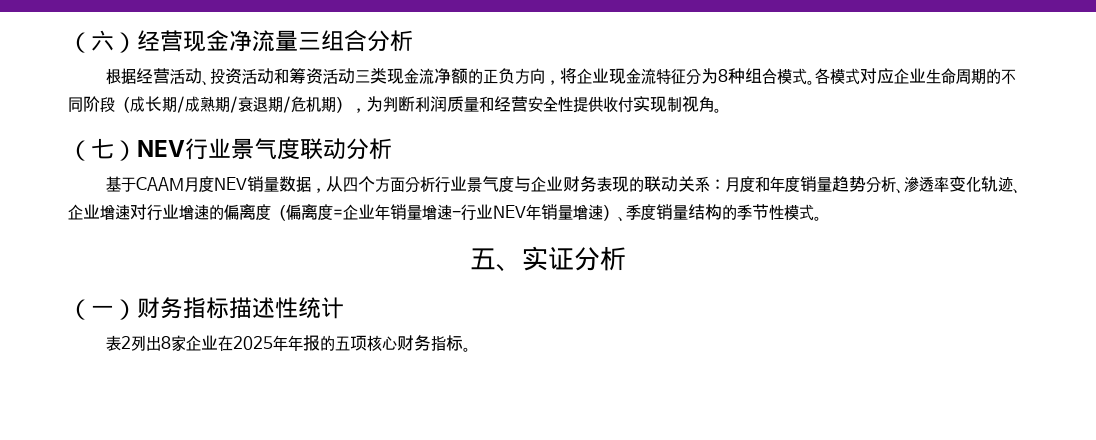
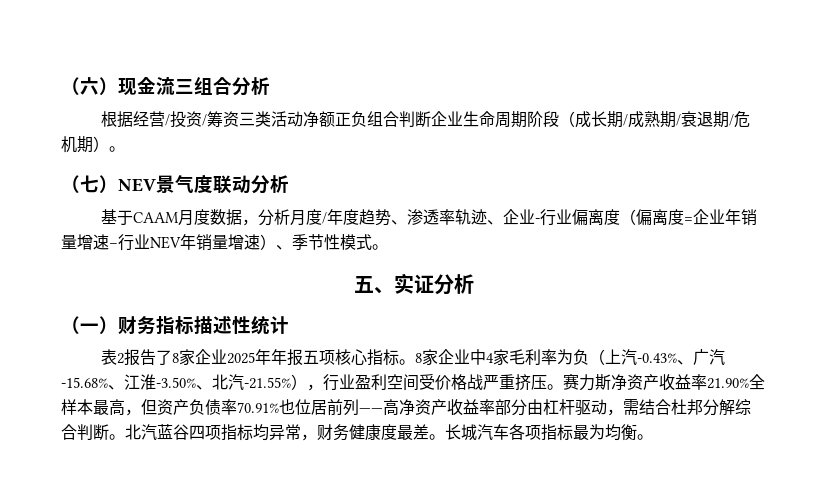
[137,30,298,52] 经营现金净流量 -> [118,77,175,96] 现金流
[170,68,895,86] 活动、投资活动和筹资活动三类现金流净额的正负方向，将企业现金流特征分为8种组合模式。各模式对应 -> [165,111,432,128] /投资/筹资三类活动净额正负组合判断
[986,68,1017,84] [68,97,83,112] 的不同 -> (528, 119) none
[351,96,714,113] ，为判断利润质量和经营安全性提供收付实现制视角 -> (109, 144) none
[185,138,231,160] 行业 -> (156, 185) none
[214,176,897,193] NEV销量数据，从四个方面分析行业景气度与企业财务表现的联动关系：月度和年度销量趋势分析 -> [210,209,392,226] 数据，分析月度/年度趋势
[949,176,982,192] 变化 -> (456, 217) none
[100,204,224,221] 增速对行业增速的 -> [535,209,573,226] -行业
[641,204,752,221] 度销量结构的季 -> (308, 242) none
[131,335,234,351] 列出8家企业在 -> [124,349,228,366] 报告了8家企业
[320,335,336,351] 的 -> (304, 357) none
[397,335,464,351] 财务指标 -> [367,349,726,366] [61,373,765,391] [61,399,751,416] [61,424,637,441] 指标。8家企业中4家毛利率为负（上汽-0.43%、广汽-15.68%、江淮-3.50%、北汽-21.55%），行业盈利空间受价格战严重挤压。赛力斯净资产收益率21.90%全样本最高，但资产负债率70.91%也位居前列——高净资产收益率部分由杠杆驱动，需结合杜邦分解综合判断。北汽蓝谷四项指标均异常，财务健康度最差。长城汽车各项指标最为均衡

